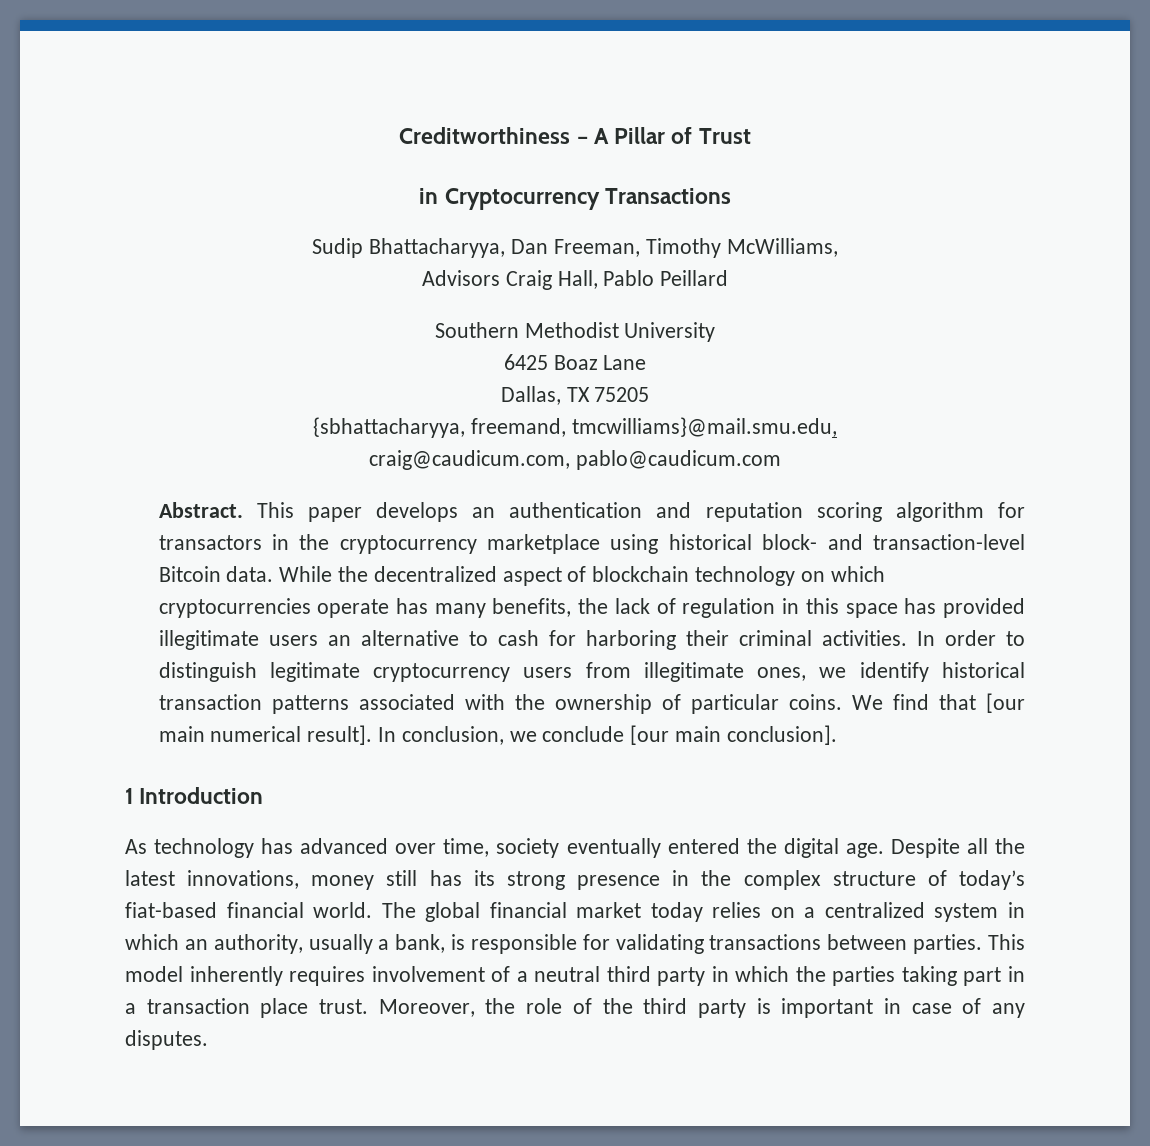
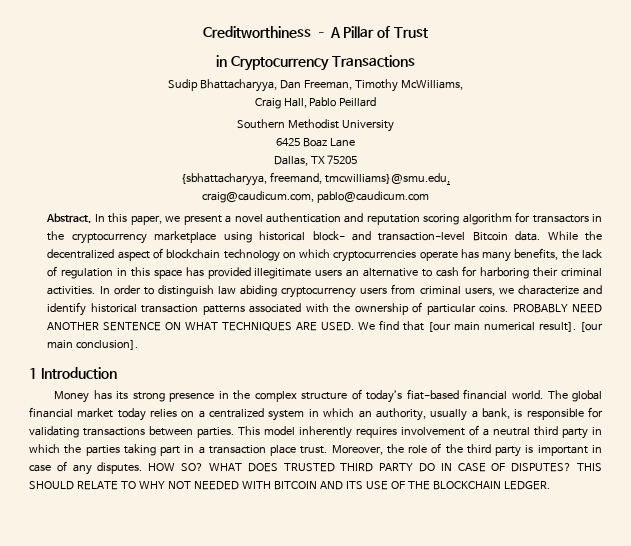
[421,270,500,286] Advisors -> (463, 85) none
[571,417,837,437] tmcwilliams}@mail.smu.edu, -> [324,173,450,184] tmcwilliams}@smu.edu,
[256,502,496,522] This paper develops an -> [94,213,263,225] In this paper, we present a novel
[269,662,360,682] legitimate -> [218,285,278,297] law abiding
[643,662,847,682] illegitimate ones, we -> [419,285,602,296] criminal users, we characterize and
(842, 702) none -> [512,304,602,313] [47,322,355,331] PROBABLY NEED ANOTHER SENTENCE ON WHAT TECHNIQUES ARE USED.
[377,726,625,745] In conclusion, we conclude -> (577, 327) none
[125,838,1025,858] [125,870,418,890] As technology has advanced over time, society eventually entered the digital age. Despite all the latest innovations, money still -> [54,391,90,403] Money
(208, 1040) none -> [148,463,602,472] [29,481,550,490] HOW SO? WHAT DOES TRUSTED THIRD PARTY DO IN CASE OF DISPUTES? THIS SHOULD RELATE TO WHY NOT NEEDED WITH BITCOIN AND ITS USE OF THE BLOCKCHAIN LEDGER.

